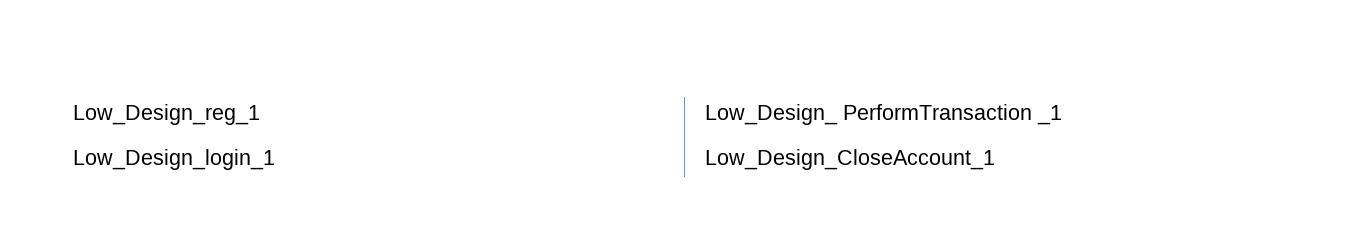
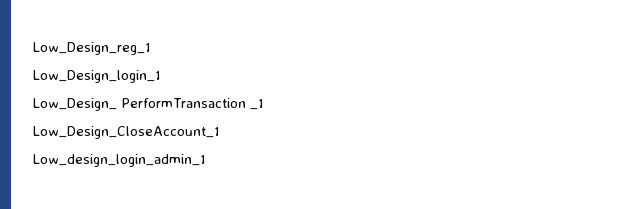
(995, 159) none -> [33,154,206,167] // Low_design_login_admin_1

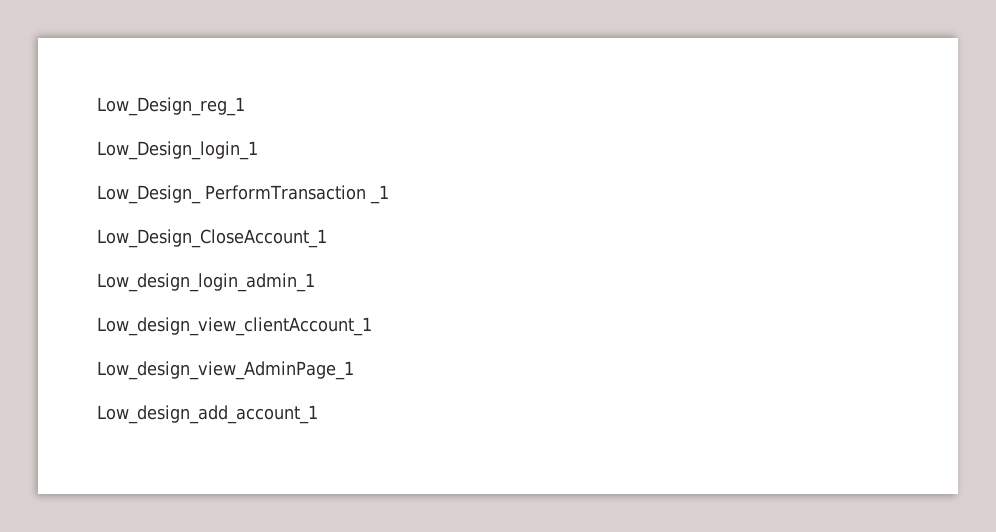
(206, 160) none -> [97,317,372,336] [97,361,354,380] [97,405,318,424] // Low_design_view_clientAccount_1 // Low_design_view_AdminPage_1 // Low_design_add_account_1

